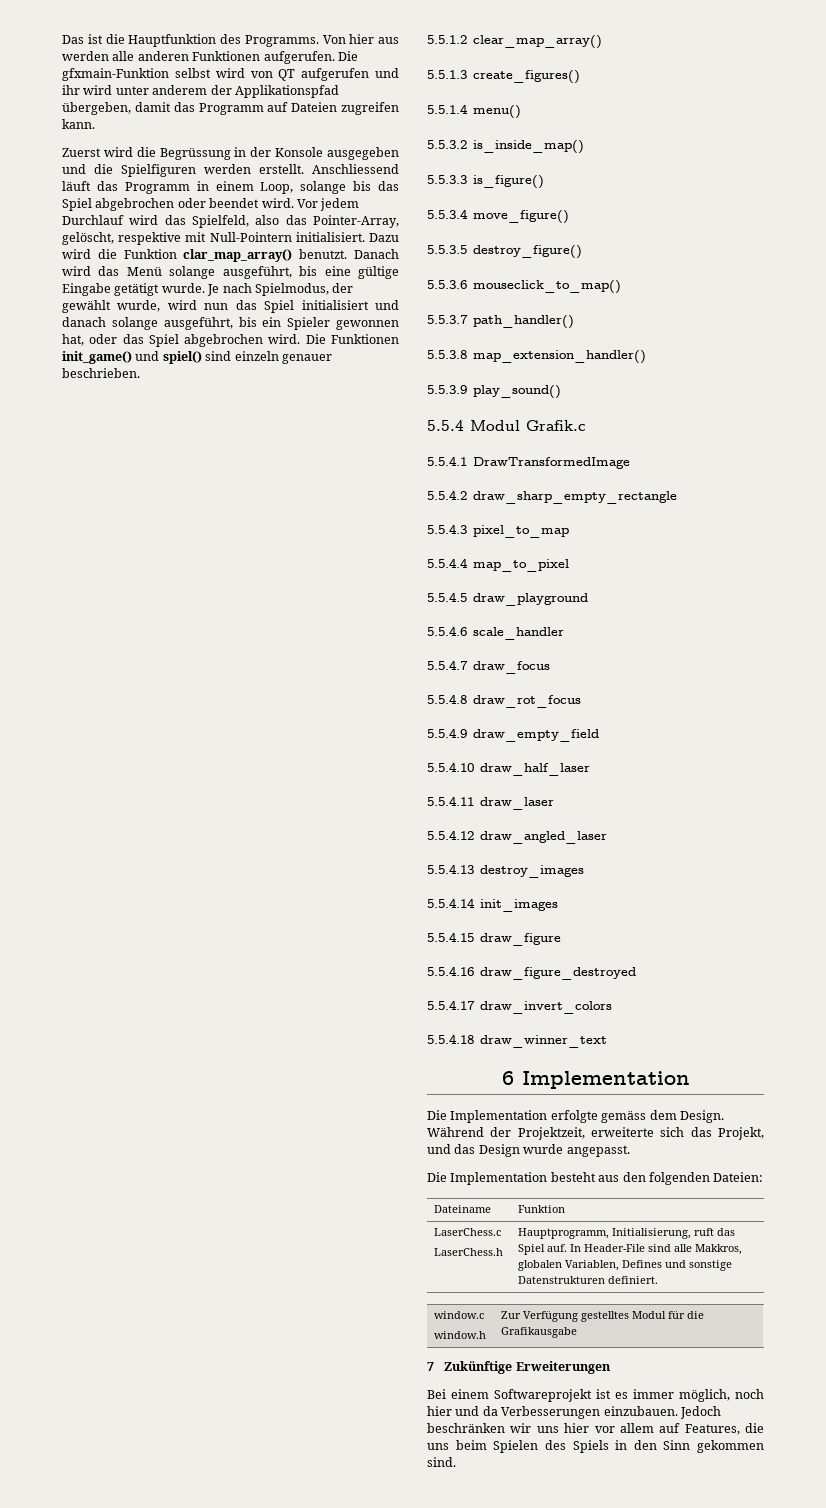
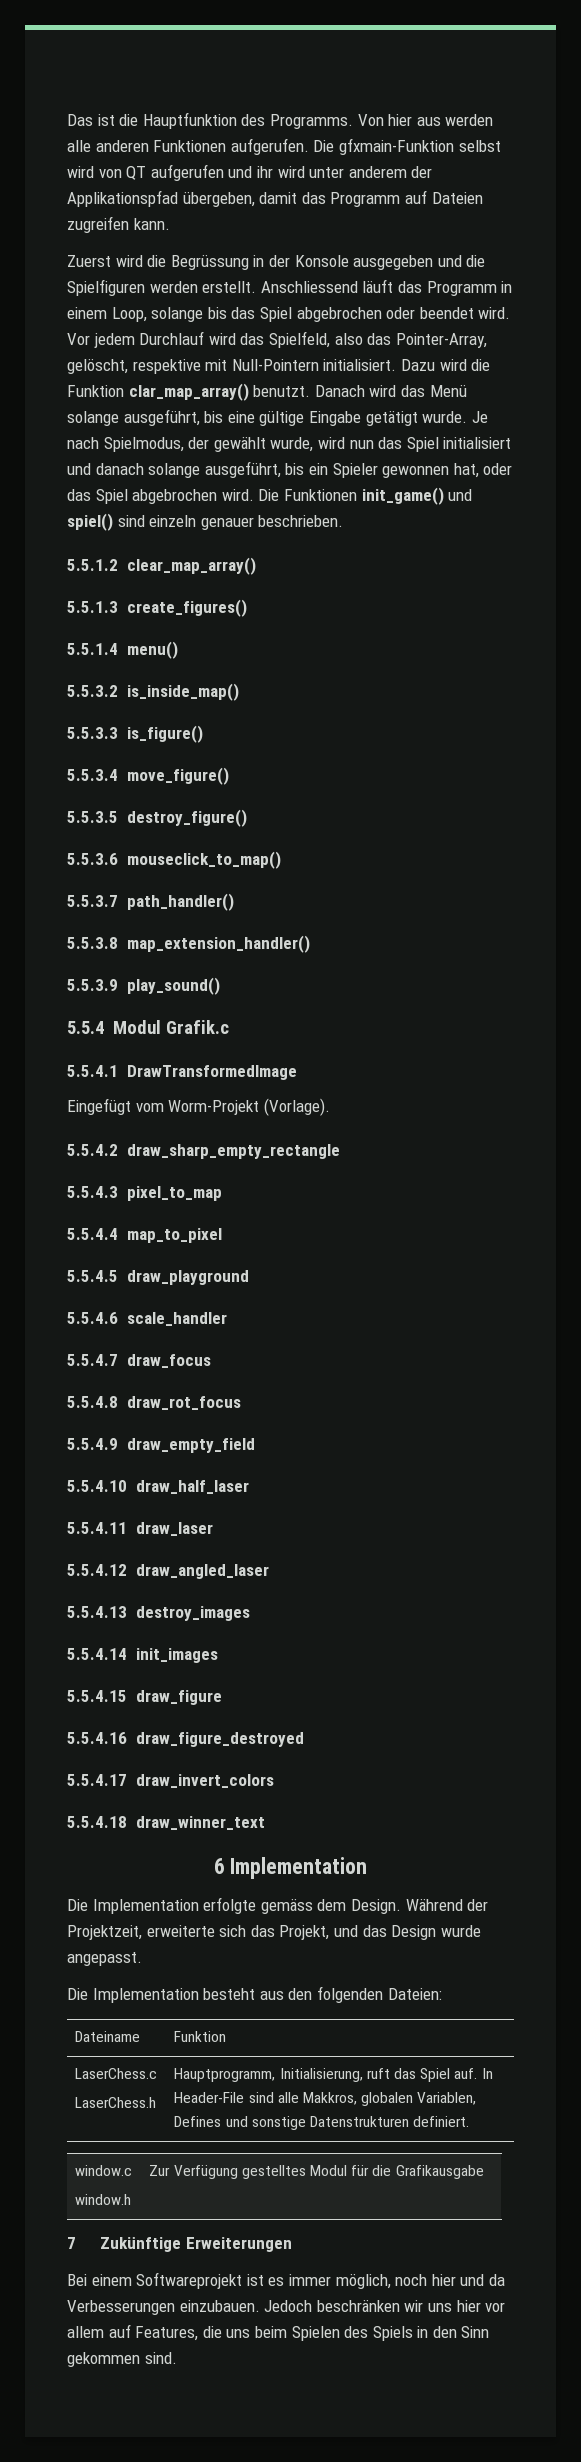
(631, 463) none -> [67,1098,330,1116] // Eingefügt vom Worm-Projekt (Vorlage).

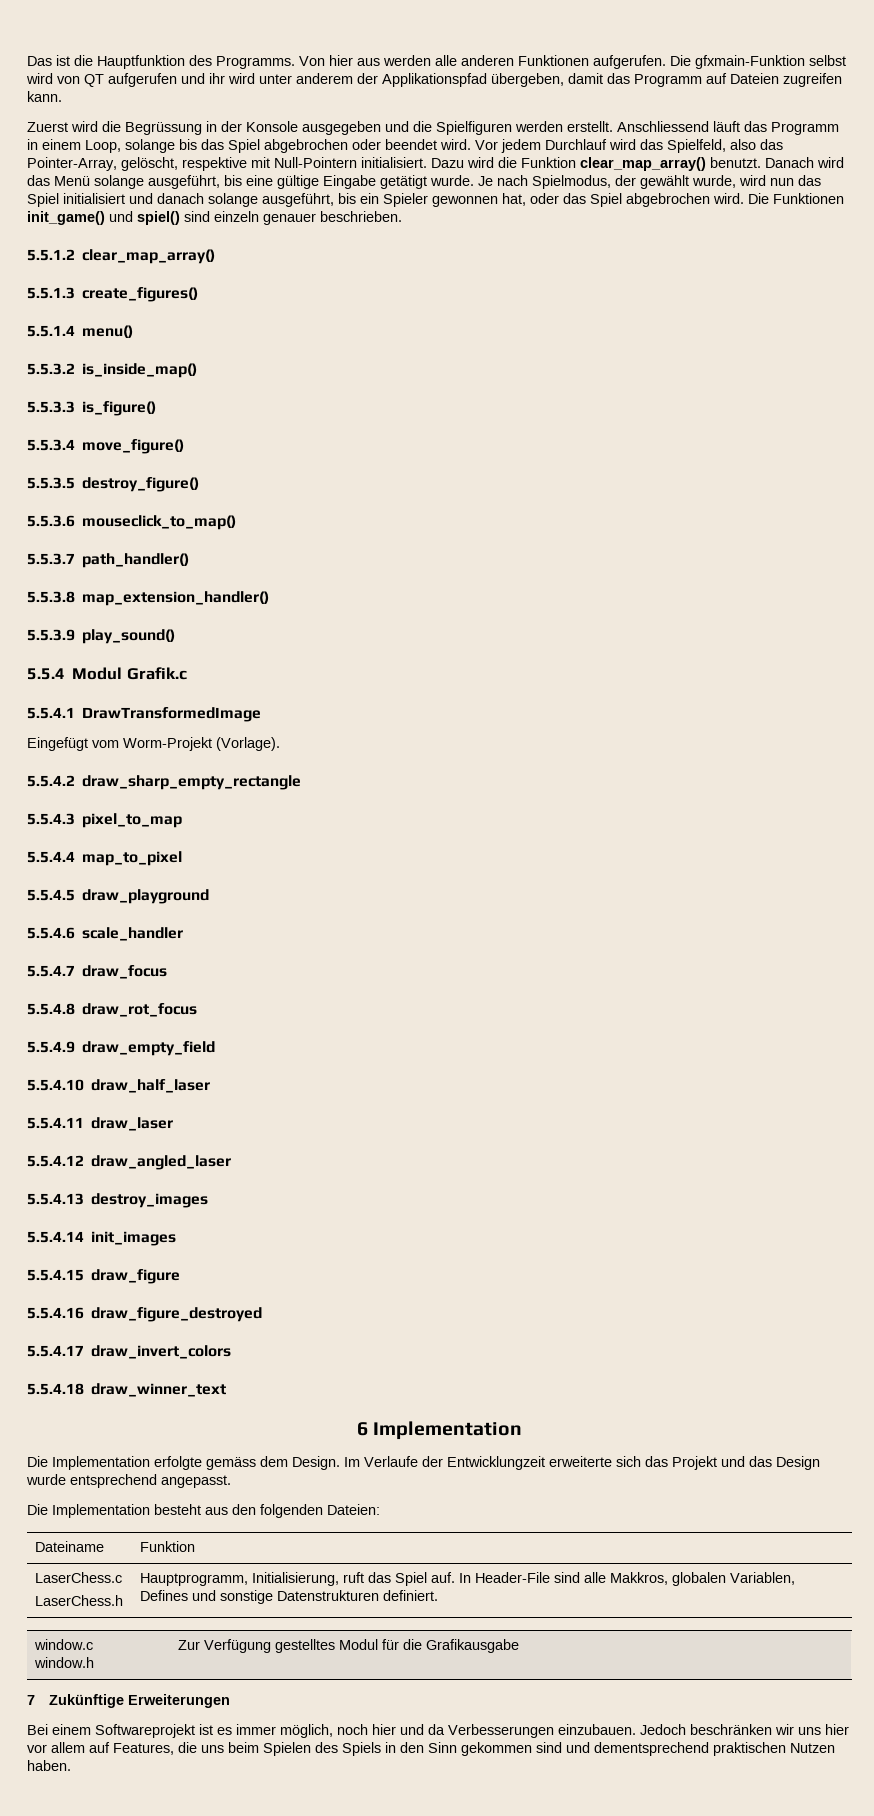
[128,383,249,401] clar_map_array() -> [580,157,706,171] clear_map_array()
[405,1899,489,1911] [67,1925,142,1940] Während der Projektzeit, -> [344,1456,545,1470] Im Verlaufe der Entwicklungzeit
[279,1925,330,1940] Projekt, -> [672,1456,717,1470] Projekt
(481, 1931) none -> [70,1474,157,1488] entsprechend
[144,2352,177,2364] sind. -> [536,1742,835,1756] [27,1760,71,1771] sind und dementsprechend praktischen Nutzen haben.

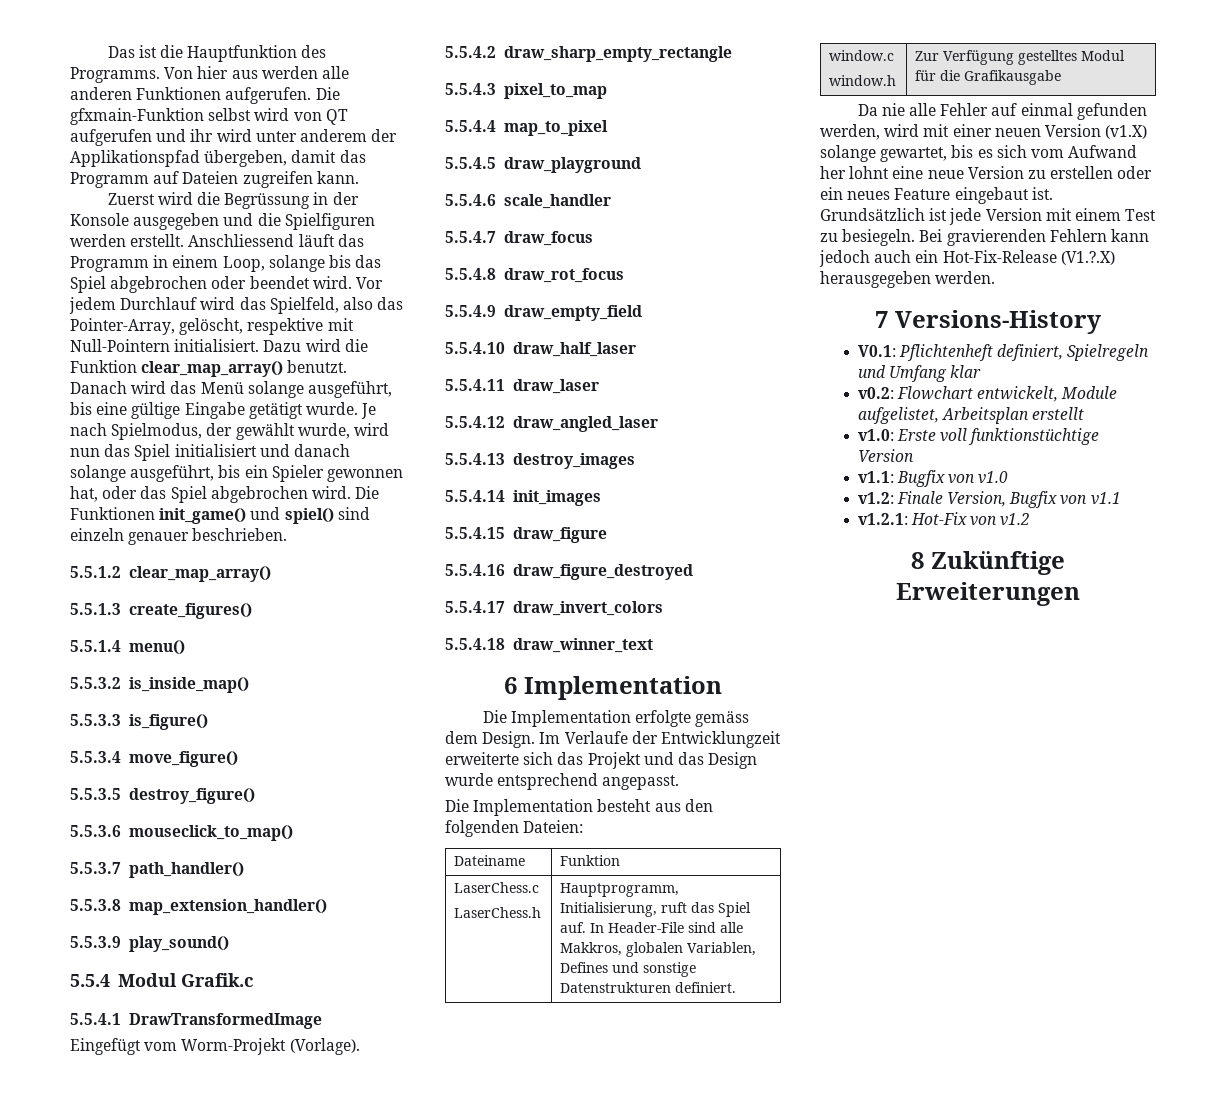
[27,1694,230,1708] [27,1724,849,1738] [27,1742,835,1756] [27,1760,71,1771] 7 Zukünftige Erweiterungen // Bei einem Softwareprojekt ist es immer möglich, noch hier und da Verbesserungen einzubauen. Jedoch beschränken wir uns hier vor allem auf Features, die uns beim Spielen des Spiels in den Sinn gekommen sind und dementsprechend praktischen Nutzen haben. -> [857,103,1147,120] [820,124,1148,140] [820,145,1138,162] [820,166,1153,179] [820,187,1053,204] [820,208,1157,225] [820,229,1149,246] [819,250,1115,267] [820,271,996,288] [875,310,1101,334] [857,344,1150,361] [857,365,981,382] [857,386,1118,402] [857,407,1084,424] [857,428,1100,445] [857,449,914,462] [857,470,1009,487] [857,491,1121,508] [857,512,1031,526] [911,551,1065,575] [896,582,1080,606] Da nie alle Fehler auf einmal gefunden werden, wird mit einer neuen Version (v1.X) solange gewartet, bis es sich vom Aufwand her lohnt eine neue Version zu erstellen oder ein neues Feature eingebaut ist. Grundsätzlich ist jede Version mit einem Test zu besiegeln. Bei gravierenden Fehlern kann jedoch auch ein Hot-Fix-Release (V1.?.X) herausgegeben werden. // 7 Versions-History // V0.1: Pflichtenheft definiert, Spielregeln und Umfang klar // v0.2: Flowchart entwickelt, Module aufgelistet, Arbeitsplan erstellt // v1.0: Erste voll funktionstüchtige Version // v1.1: Bugfix von v1.0 // v1.2: Finale Version, Bugfix von v1.1 // v1.2.1: Hot-Fix von v1.2 // 8 Zukünftige Erweiterungen

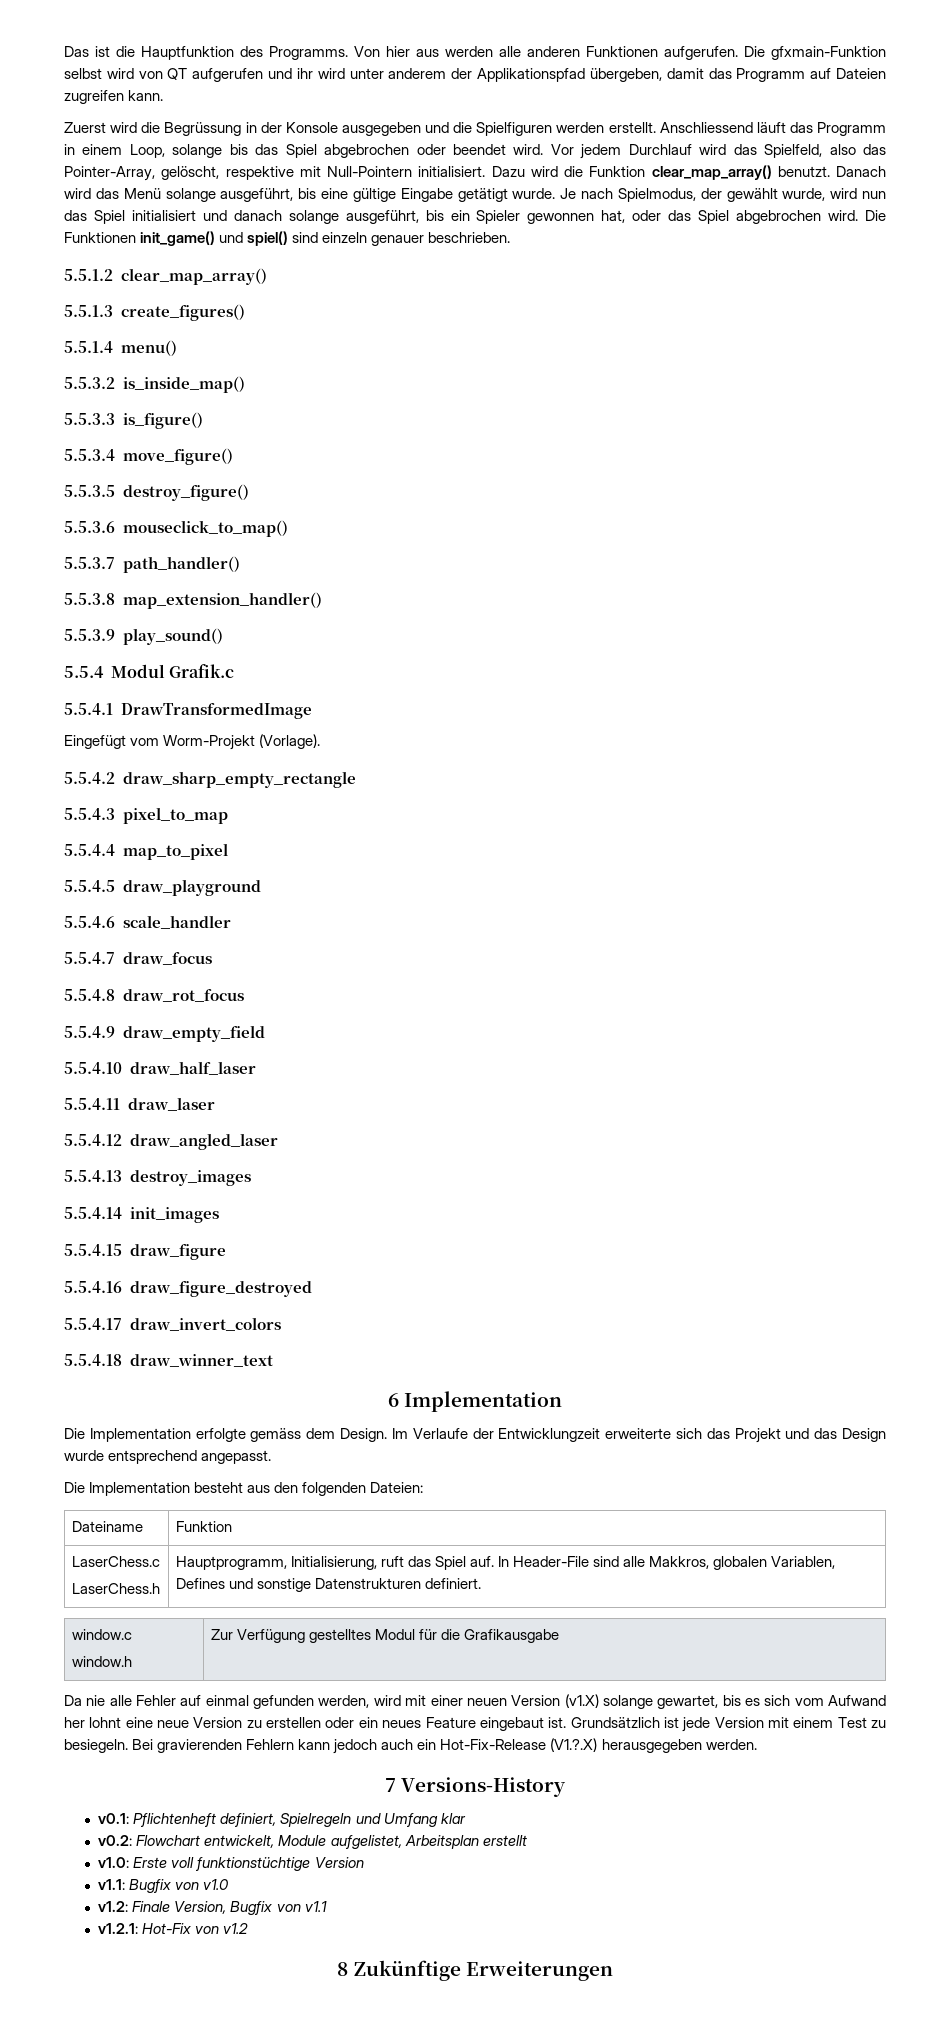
[857,345,896,357] V0.1: -> [98,1813,130,1824] v0.1:

